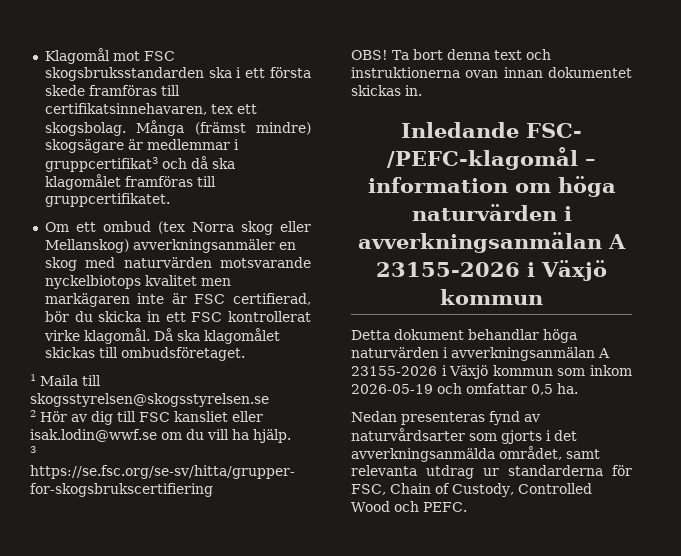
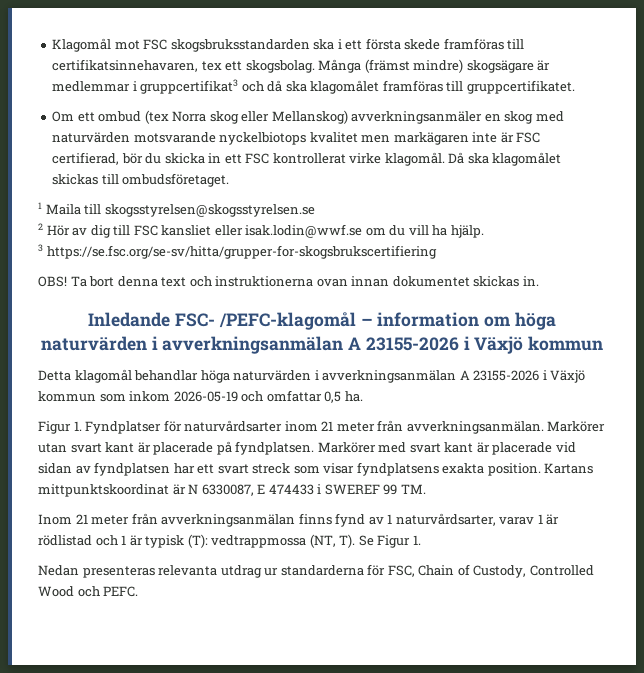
[394,329,464,340] dokument -> [74,369,132,383] klagomål
[351,411,540,425] [351,428,577,444] [351,446,600,462] Nedan presenteras fynd av naturvårdsarter som gjorts i det avverkningsanmälda området, samt -> [38,420,606,434] [38,441,576,455] [38,462,594,476] [38,484,426,497] [38,513,560,527] [38,534,421,548] [38,565,155,578] Figur 1. Fyndplatser för naturvårdsarter inom 21 meter från avverkningsanmälan. Markörer utan svart kant är placerade på fyndplatsen. Markörer med svart kant är placerade vid sidan av fyndplatsen har ett svart streck som visar fyndplatsens exakta position. Kartans mittpunktskoordinat är N 6330087, E 474433 i SWEREF 99 TM. // Inom 21 meter från avverkningsanmälan finns fynd av 1 naturvårdsarter, varav 1 är rödlistad och 1 är typisk (T): vedtrappmossa (NT, T). Se Figur 1. // Nedan presenteras

